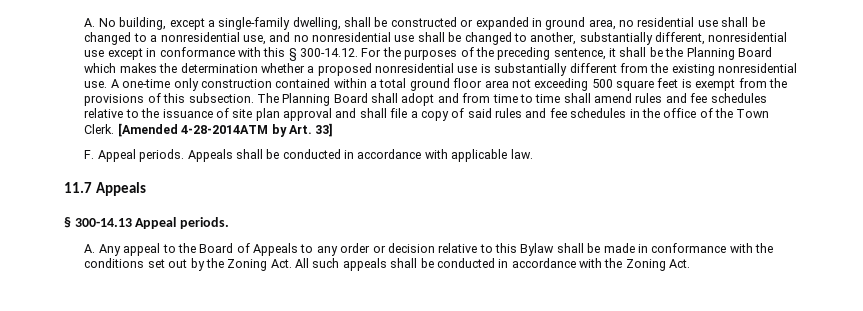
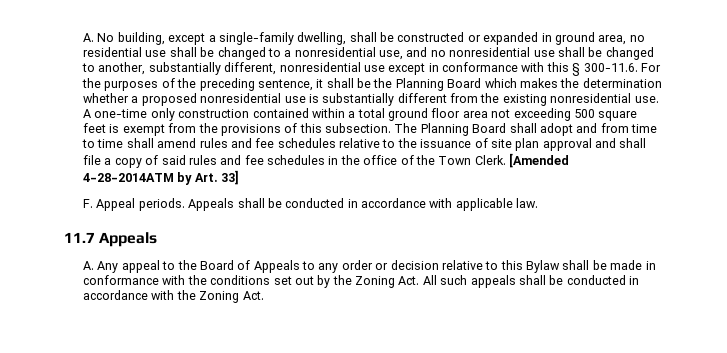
[300,48,359,57] 300-14.12. -> [583,63,638,72] 300-11.6.
[64,217,229,229] // § 300-14.13 Appeal periods. -> (158, 239) none

